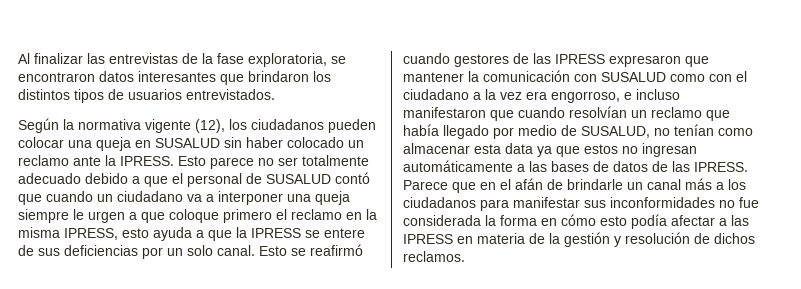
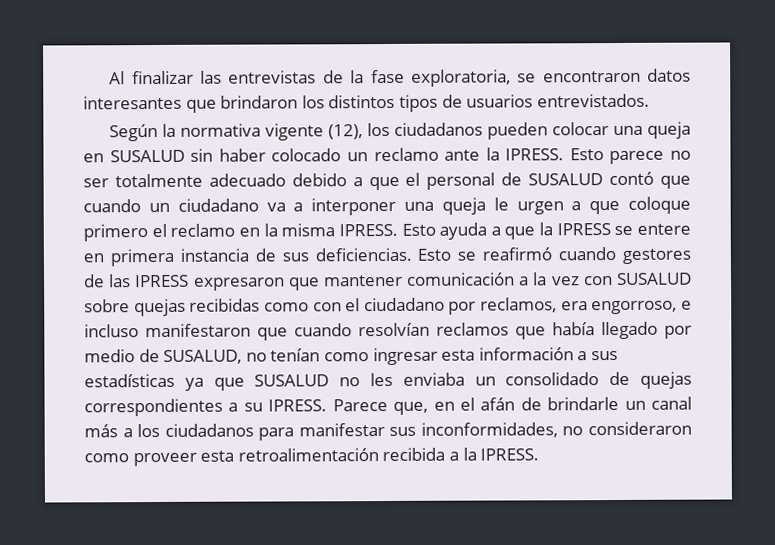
[18,209,69,223] siempre -> (486, 206) none
[64,228,149,240] IPRESS, esto -> [338,223,436,237] IPRESS. Esto
[18,245,255,259] de sus deficiencias por un solo canal. -> [83,247,412,267] en primera instancia de sus deficiencias.
[468,70,666,82] la comunicación con SUSALUD -> [407,272,692,286] [84,298,261,317] comunicación a la vez con SUSALUD sobre quejas recibidas
[473,89,522,100] a la vez -> [448,297,558,315] por reclamos,
[631,107,702,118] un reclamo -> [436,322,509,336] reclamos
[403,143,697,157] [403,160,690,172] almacenar esta data ya que estos no ingresan automáticamente a las bases de datos de las -> [372,347,618,366] [84,371,692,391] [84,398,263,417] ingresar esta información a sus estadísticas ya que SUSALUD no les enviaba un consolidado de quejas correspondientes a su
[452,182,476,193] que -> [393,401,429,415] que,
[610,197,759,208] [403,214,749,229] [403,232,755,247] [403,251,465,262] inconformidades no fue considerada la forma en cómo esto podía afectar a las IPRESS en materia de la gestión y resolución de dichos reclamos. -> [420,421,692,438] [84,447,540,467] inconformidades, no consideraron como proveer esta retroalimentación recibida a la IPRESS.

